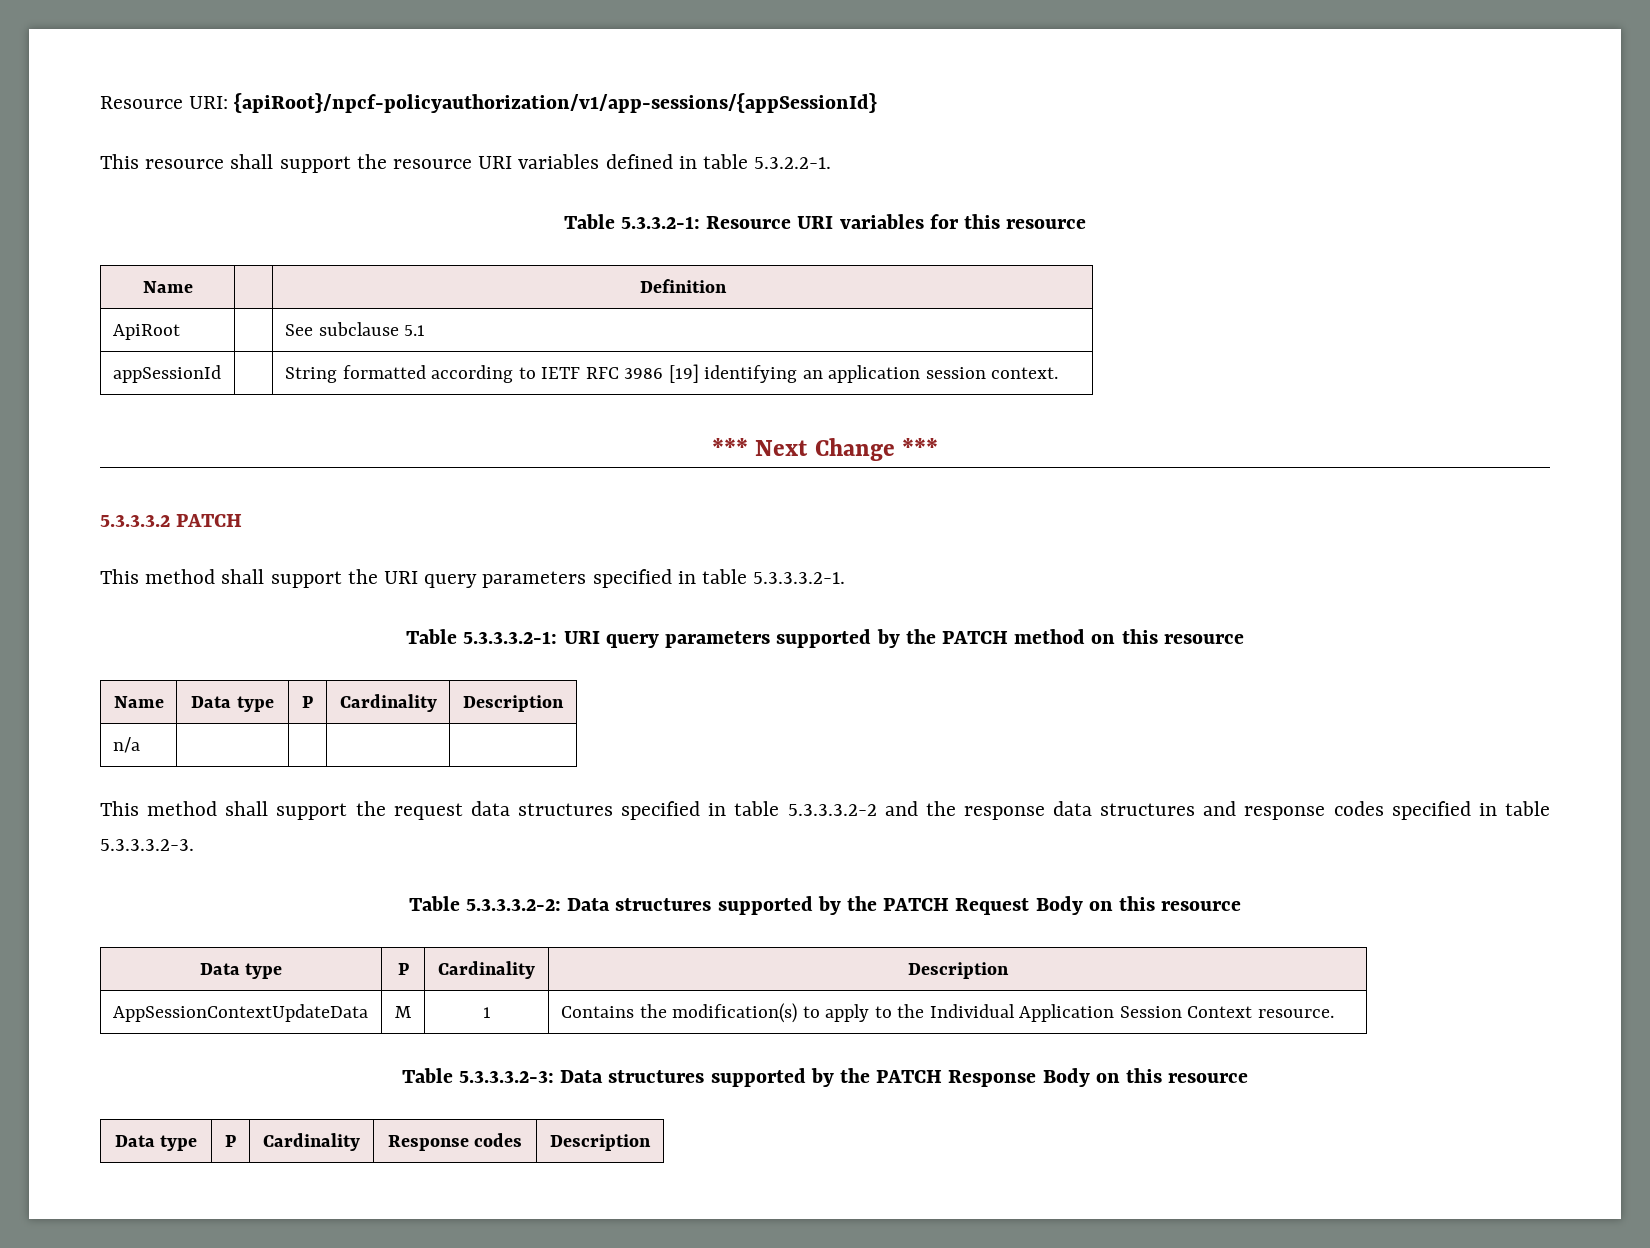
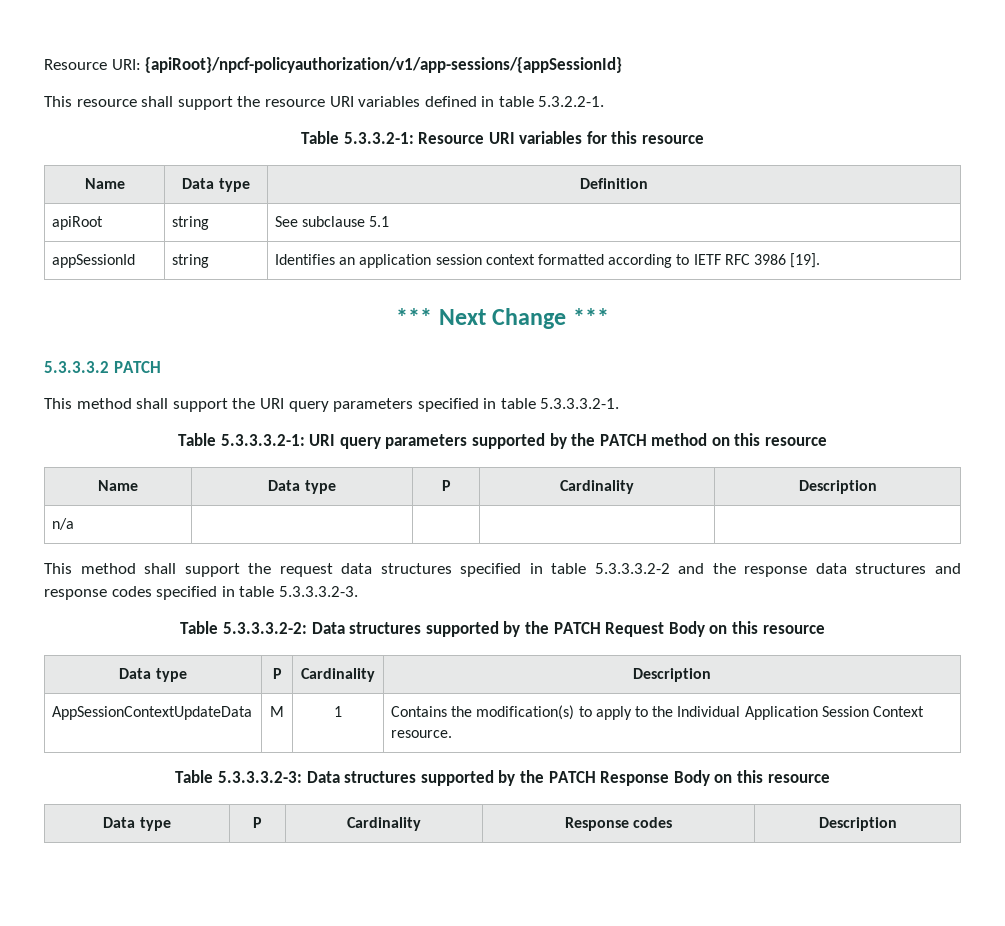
(193, 287) none -> [182,178,250,192] Data type
[112,324,180,340] ApiRoot | -> [52,216,104,230] [172,216,210,230] apiRoot | string
[284,367,337,383] | String -> [172,254,210,268] [275,254,535,268] string | Identifies an application session context
[668,364,1059,383] [19] identifying an application session context. -> [790,253,821,268] [19].

